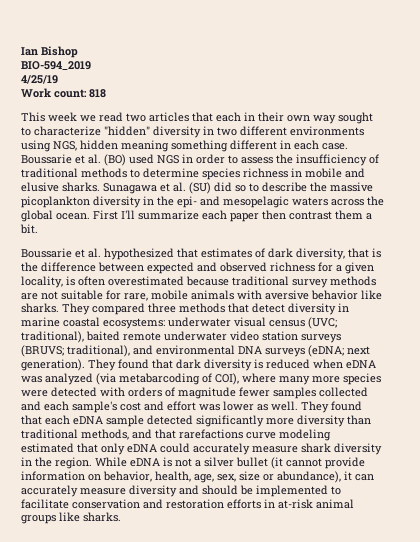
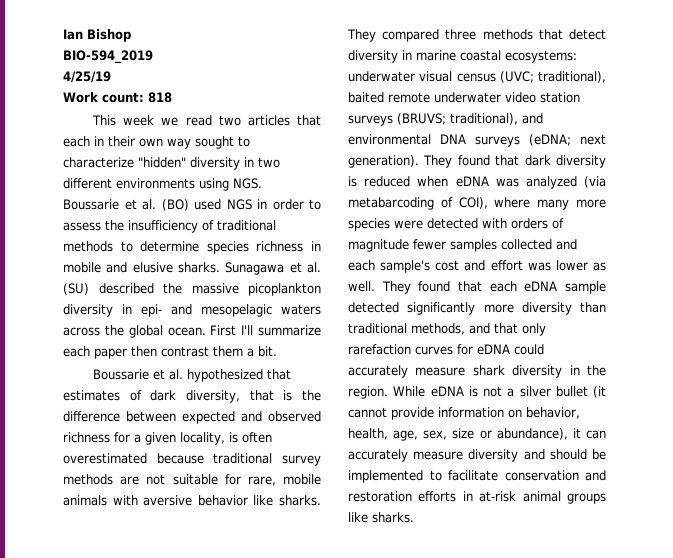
[53,140,348,152] NGS, hidden meaning something different in each case. -> [233,178,262,189] NGS.
[214,182,307,192] did so to describe -> [98,283,154,294] described
[157,196,174,206] the -> (132, 309) none
[179,429,331,441] [21,443,125,455] rarefactions curve modeling estimated that only -> [522,323,546,336] [348,344,473,355] only rarefaction curves for

